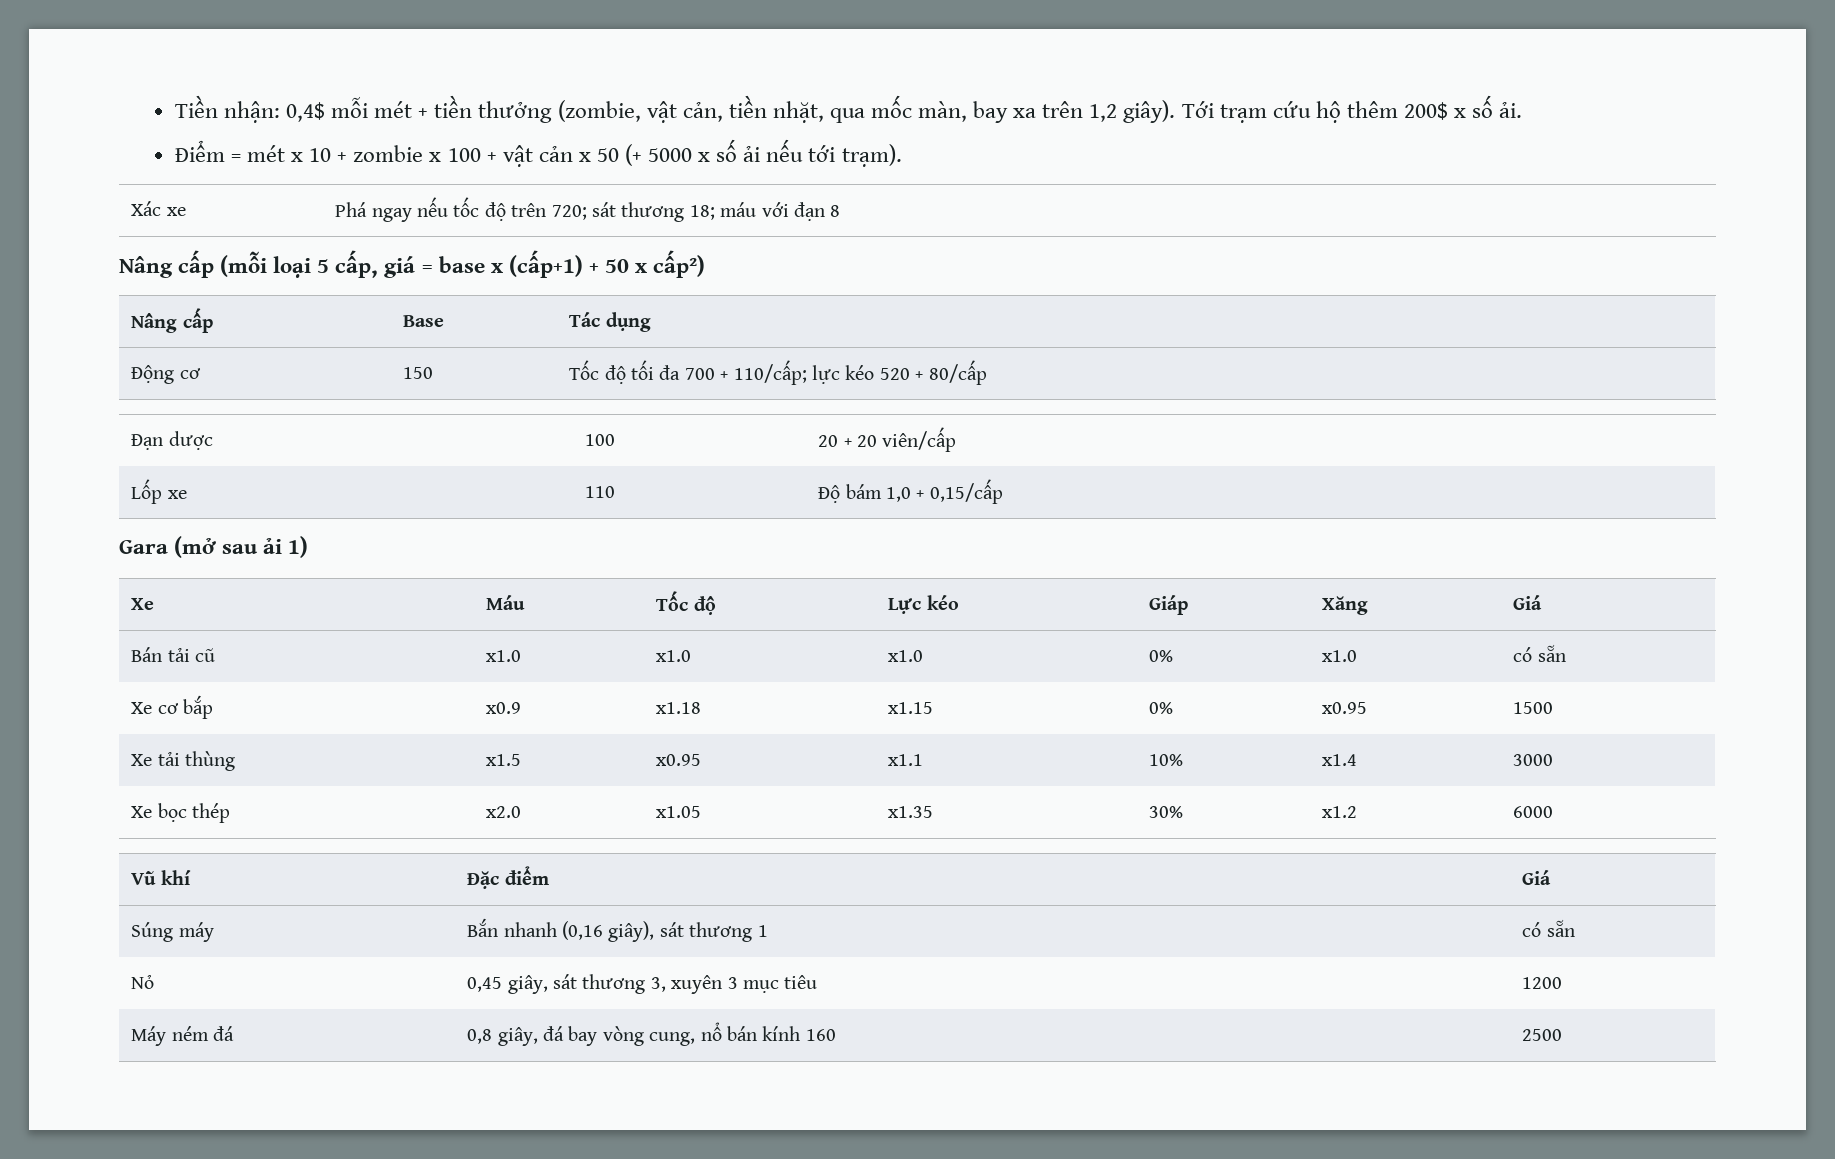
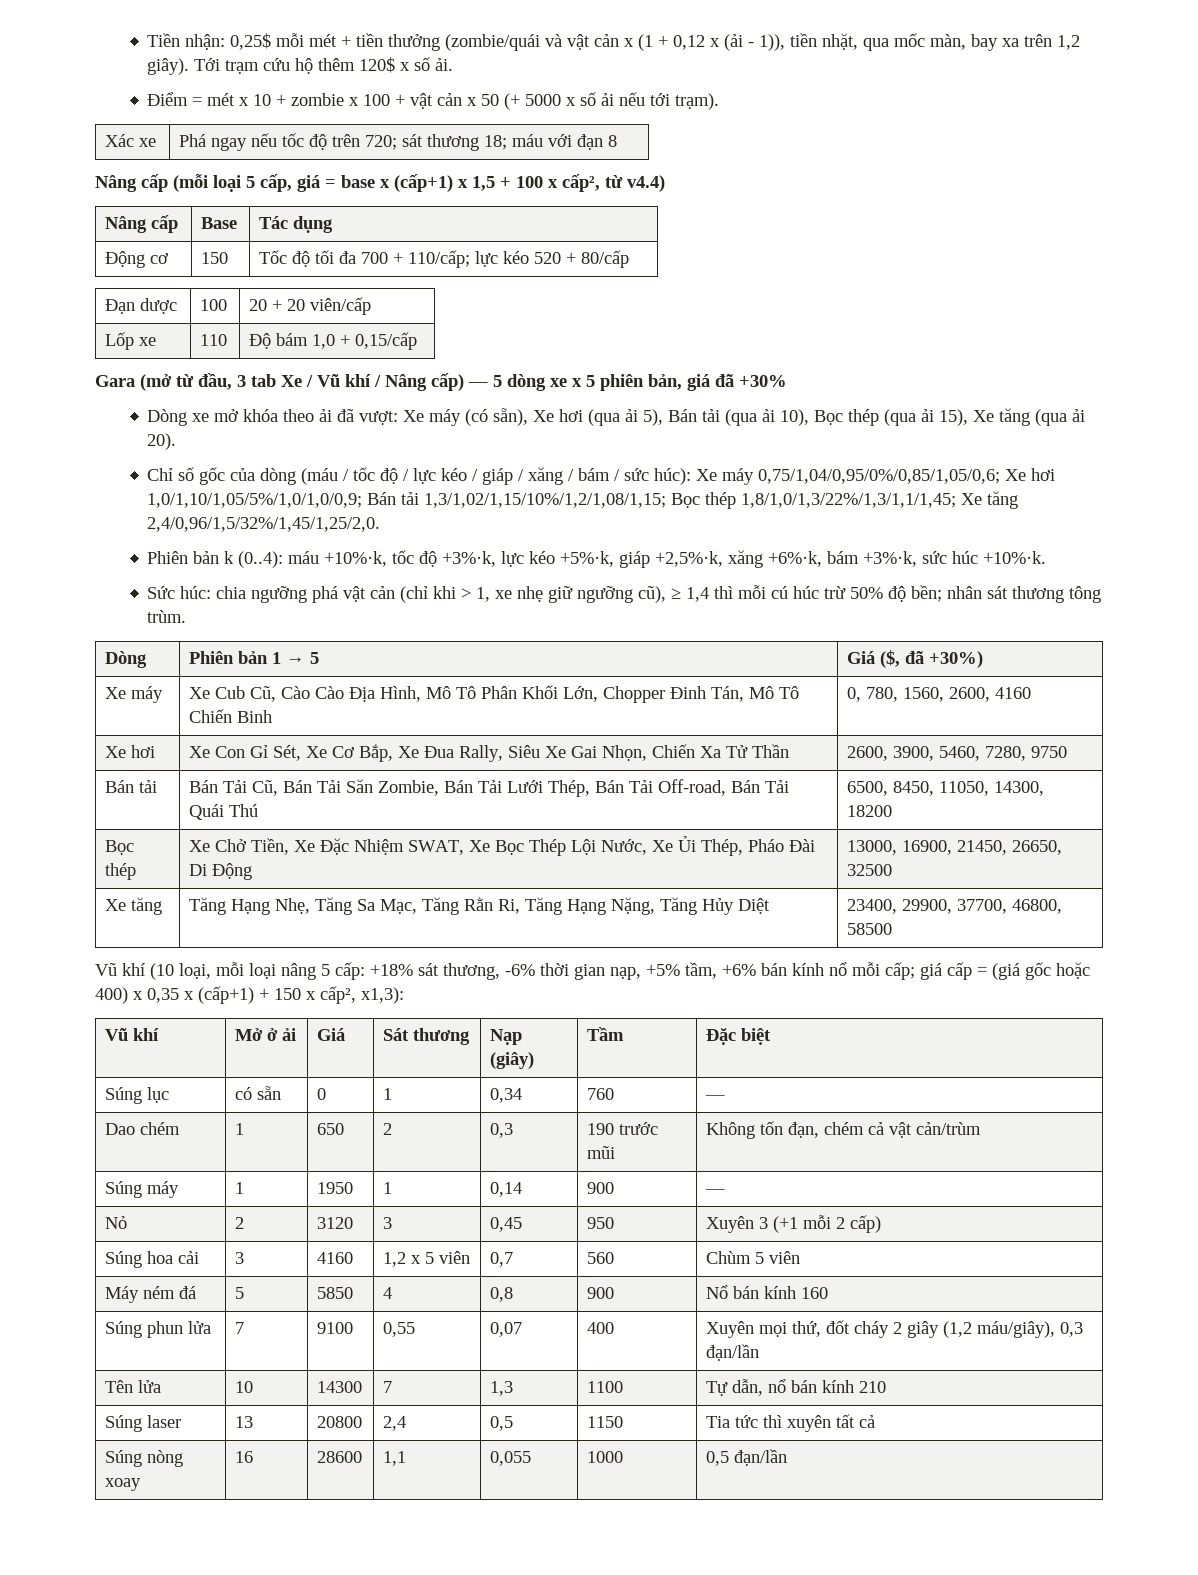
[286,102,326,122] 0,4$ -> [230,33,272,50] 0,25$
[557,100,723,123] (zombie, vật cản, -> [445,34,786,51] (zombie/quái và vật cản x (1 + 0,12 x (ải - 1)),
[1403,102,1448,120] 200$ -> [359,57,396,73] 120$
[588,250,706,278] + 50 x cấp²) -> [458,174,665,192] x 1,5 + 100 x cấp², từ v4.4)
[222,536,309,558] [131,598,155,610] [486,595,526,610] [656,591,716,615] [888,595,959,614] [1149,595,1189,615] [1322,596,1369,615] [1513,595,1543,610] [131,647,215,662] [486,650,522,662] [656,650,692,662] [888,650,924,662] [1149,650,1174,662] [1322,650,1358,662] [1513,644,1566,662] [131,695,213,719] [486,702,522,714] [656,702,702,714] [888,702,934,714] [1149,702,1174,714] [1322,702,1368,714] [1513,702,1554,714] [131,751,235,771] [486,754,522,766] [656,754,702,766] [888,754,924,766] [1149,754,1184,766] [1322,754,1358,766] [1513,754,1554,766] [131,803,230,823] [486,806,522,818] [656,806,702,818] [888,806,934,818] [1149,806,1184,818] [1322,806,1358,818] [1513,806,1554,818] [131,870,191,885] [467,866,549,889] [1522,870,1552,885] [131,922,214,942] [467,918,768,942] [1522,919,1575,937] [131,975,155,989] [467,974,818,994] [1522,977,1563,989] [131,1026,234,1046] [467,1022,836,1046] [1522,1029,1563,1041] sau ải 1) // Xe | Máu | Tốc độ | Lực kéo | Giáp | Xăng | Giá // Bán tải cũ | x1.0 | x1.0 | x1.0 | 0% | x1.0 | có sẵn // Xe cơ bắp | x0.9 | x1.18 | x1.15 | 0% | x0.95 | 1500 // Xe tải thùng | x1.5 | x0.95 | x1.1 | 10% | x1.4 | 3000 // Xe bọc thép | x2.0 | x1.05 | x1.35 | 30% | x1.2 | 6000 // Vũ khí | Đặc điểm | Giá // Súng máy | Bắn nhanh (0,16 giây), sát thương 1 | có sẵn // Nỏ | 0,45 giây, sát thương 3, xuyên 3 mục tiêu | 1200 // Máy ném đá | 0,8 giây, đá bay vòng cung, nổ bán kính 160 | 2500 -> [176,373,787,391] [147,408,1086,426] [147,433,177,450] [147,467,1056,485] [147,491,1019,509] [147,517,381,532] [147,550,1047,568] [147,585,1102,603] [147,610,187,623] [105,651,148,668] [189,651,320,664] [847,650,984,668] [105,686,164,703] [189,685,800,703] [189,709,273,723] [847,687,1032,702] [105,745,156,758] [189,744,790,762] [847,746,1068,761] [105,780,158,793] [189,779,790,797] [189,804,259,820] [847,781,1045,796] [847,805,893,817] [105,840,135,855] [105,863,137,880] [189,836,816,856] [189,863,253,880] [847,840,1063,855] [847,864,893,876] [105,897,163,915] [189,897,771,915] [847,899,1063,914] [847,923,893,935] [95,962,1090,980] [95,986,404,1004] [105,1028,160,1041] [235,1028,297,1041] [317,1028,346,1041] [383,1028,471,1045] [490,1029,523,1045] [490,1052,535,1069] [587,1027,625,1041] [706,1028,772,1045] [105,1087,170,1104] [235,1086,282,1100] [317,1088,327,1100] [383,1088,393,1100] [490,1088,523,1103] [587,1088,615,1100] [705,1095,726,1100] [105,1122,181,1135] [235,1123,245,1135] [317,1123,345,1135] [383,1123,393,1135] [490,1123,514,1138] [587,1122,659,1135] [587,1146,616,1159] [706,1121,982,1139] [105,1181,180,1198] [235,1182,245,1194] [317,1182,354,1194] [383,1182,393,1194] [490,1182,523,1197] [587,1182,615,1194] [705,1189,726,1194] [105,1216,128,1229] [235,1217,245,1229] [317,1217,354,1229] [383,1217,393,1229] [490,1217,523,1232] [587,1217,615,1229] [706,1215,882,1233] [105,1251,200,1268] [235,1252,245,1264] [317,1252,354,1264] [383,1251,471,1267] [490,1252,514,1267] [587,1252,615,1264] [706,1251,801,1264] [105,1286,197,1303] [235,1287,245,1299] [317,1287,354,1299] [383,1287,393,1299] [490,1287,514,1302] [587,1287,615,1299] [706,1285,829,1299] [105,1321,212,1338] [235,1322,245,1334] [317,1322,354,1334] [383,1322,416,1337] [490,1322,523,1337] [587,1322,615,1334] [706,1320,1084,1338] [706,1344,760,1361] [105,1380,162,1393] [235,1381,254,1393] [317,1381,363,1393] [383,1381,393,1393] [490,1381,514,1396] [587,1381,624,1393] [706,1379,887,1396] [105,1415,182,1432] [235,1416,254,1428] [317,1416,363,1428] [383,1416,407,1431] [490,1416,514,1431] [587,1416,624,1428] [706,1414,876,1432] [105,1450,184,1467] [105,1478,142,1491] [235,1451,254,1463] [317,1451,363,1463] [383,1451,407,1466] [490,1451,532,1466] [587,1451,624,1463] [706,1449,788,1466] từ đầu, 3 tab Xe / Vũ khí / Nâng cấp) — 5 dòng xe x 5 phiên bản, giá đã +30% // Dòng xe mở khóa theo ải đã vượt: Xe máy (có sẵn), Xe hơi (qua ải 5), Bán tải (qua ải 10), Bọc thép (qua ải 15), Xe tăng (qua ải 20). // Chỉ số gốc của dòng (máu / tốc độ / lực kéo / giáp / xăng / bám / sức húc): Xe máy 0,75/1,04/0,95/0%/0,85/1,05/0,6; Xe hơi 1,0/1,10/1,05/5%/1,0/1,0/0,9; Bán tải 1,3/1,02/1,15/10%/1,2/1,08/1,15; Bọc thép 1,8/1,0/1,3/22%/1,3/1,1/1,45; Xe tăng 2,4/0,96/1,5/32%/1,45/1,25/2,0. // Phiên bản k (0..4): máu +10%·k, tốc độ +3%·k, lực kéo +5%·k, giáp +2,5%·k, xăng +6%·k, bám +3%·k, sức húc +10%·k. // Sức húc: chia ngưỡng phá vật cản (chỉ khi > 1, xe nhẹ giữ ngưỡng cũ), ≥ 1,4 thì mỗi cú húc trừ 50% độ bền; nhân sát thương tông trùm. // Dòng | Phiên bản 1 → 5 | Giá ($, đã +30%) // Xe máy | Xe Cub Cũ, Cào Cào Địa Hình, Mô Tô Phân Khối Lớn, Chopper Đinh Tán, Mô Tô Chiến Binh | 0, 780, 1560, 2600, 4160 // Xe hơi | Xe Con Gỉ Sét, Xe Cơ Bắp, Xe Đua Rally, Siêu Xe Gai Nhọn, Chiến Xa Tử Thần | 2600, 3900, 5460, 7280, 9750 // Bán tải | Bán Tải Cũ, Bán Tải Săn Zombie, Bán Tải Lưới Thép, Bán Tải Off-road, Bán Tải Quái Thú | 6500, 8450, 11050, 14300, 18200 // Bọc thép | Xe Chở Tiền, Xe Đặc Nhiệm SWAT, Xe Bọc Thép Lội Nước, Xe Ủi Thép, Pháo Đài Di Động | 13000, 16900, 21450, 26650, 32500 // Xe tăng | Tăng Hạng Nhẹ, Tăng Sa Mạc, Tăng Rằn Ri, Tăng Hạng Nặng, Tăng Hủy Diệt | 23400, 29900, 37700, 46800, 58500 // Vũ khí (10 loại, mỗi loại nâng 5 cấp: +18% sát thương, -6% thời gian nạp, +5% tầm, +6% bán kính nổ mỗi cấp; giá cấp = (giá gốc hoặc 400) x 0,35 x (cấp+1) + 150 x cấp², x1,3): // Vũ khí | Mở ở ải | Giá | Sát thương | Nạp (giây) | Tầm | Đặc biệt // Súng lục | có sẵn | 0 | 1 | 0,34 | 760 | — // Dao chém | 1 | 650 | 2 | 0,3 | 190 trước mũi | Không tốn đạn, chém cả vật cản/trùm // Súng máy | 1 | 1950 | 1 | 0,14 | 900 | — // Nỏ | 2 | 3120 | 3 | 0,45 | 950 | Xuyên 3 (+1 mỗi 2 cấp) // Súng hoa cải | 3 | 4160 | 1,2 x 5 viên | 0,7 | 560 | Chùm 5 viên // Máy ném đá | 5 | 5850 | 4 | 0,8 | 900 | Nổ bán kính 160 // Súng phun lửa | 7 | 9100 | 0,55 | 0,07 | 400 | Xuyên mọi thứ, đốt cháy 2 giây (1,2 máu/giây), 0,3 đạn/lần // Tên lửa | 10 | 14300 | 7 | 1,3 | 1100 | Tự dẫn, nổ bán kính 210 // Súng laser | 13 | 20800 | 2,4 | 0,5 | 1150 | Tia tức thì xuyên tất cả // Súng nòng xoay | 16 | 28600 | 1,1 | 0,055 | 1000 | 0,5 đạn/lần

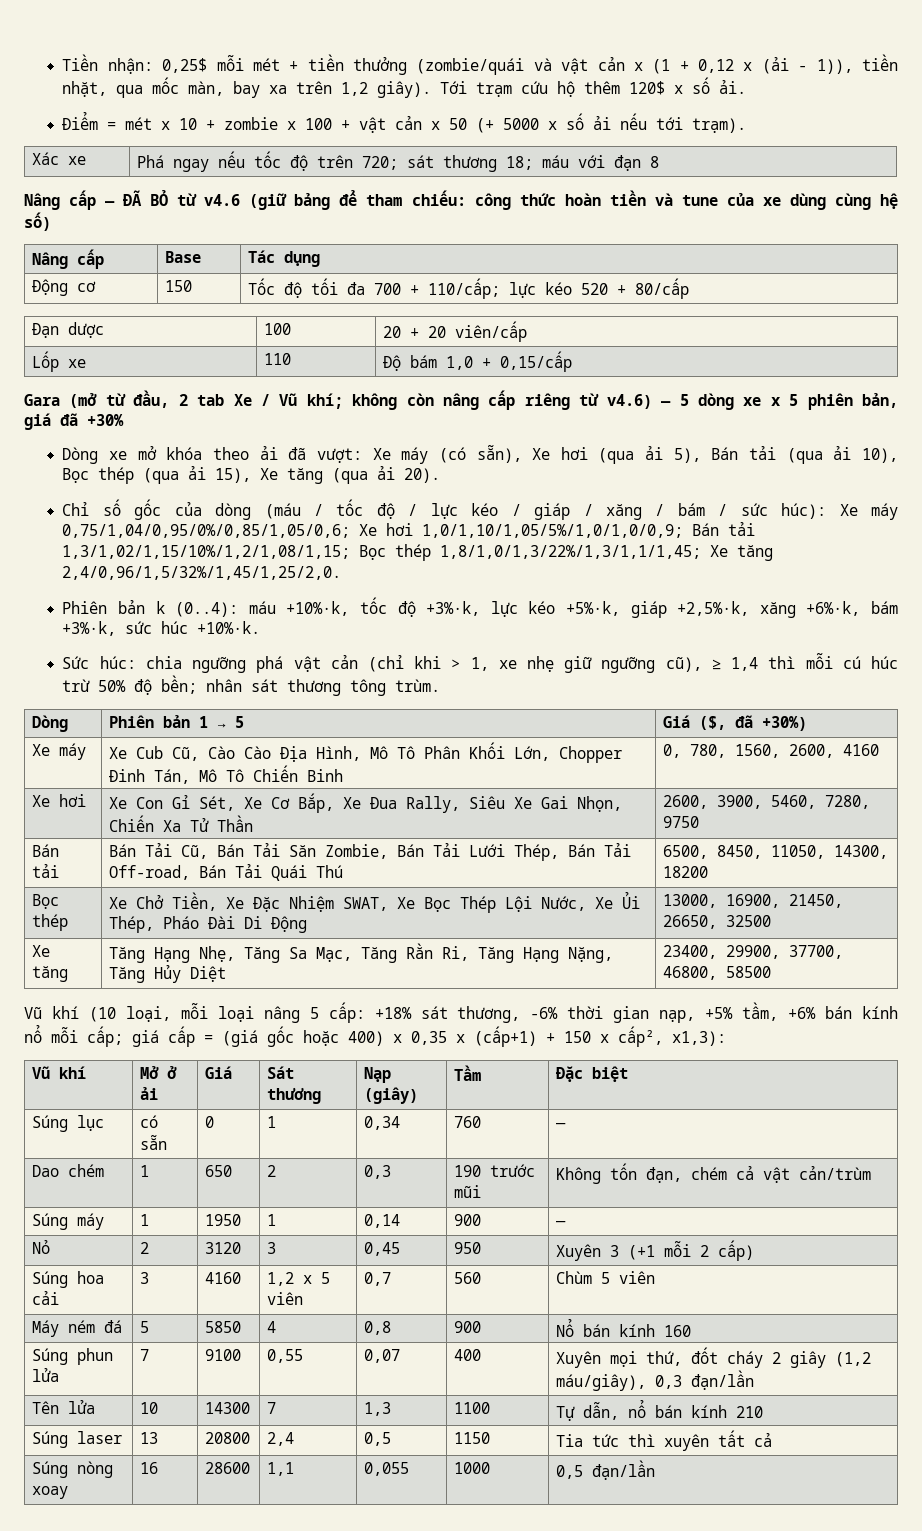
[173,173,665,192] (mỗi loại 5 cấp, giá = base x (cấp+1) x 1,5 + 100 x cấp², từ v4.4) -> [105,190,898,210] [24,212,51,231] — ĐÃ BỎ từ v4.6 (giữ bảng để tham chiếu: công thức hoàn tiền và tune của xe dùng cùng hệ số)
[237,375,246,387] 3 -> [178,394,188,406] 2
[345,373,464,391] khí / Nâng cấp) -> [306,390,652,410] khí; không còn nâng cấp riêng từ v4.6)

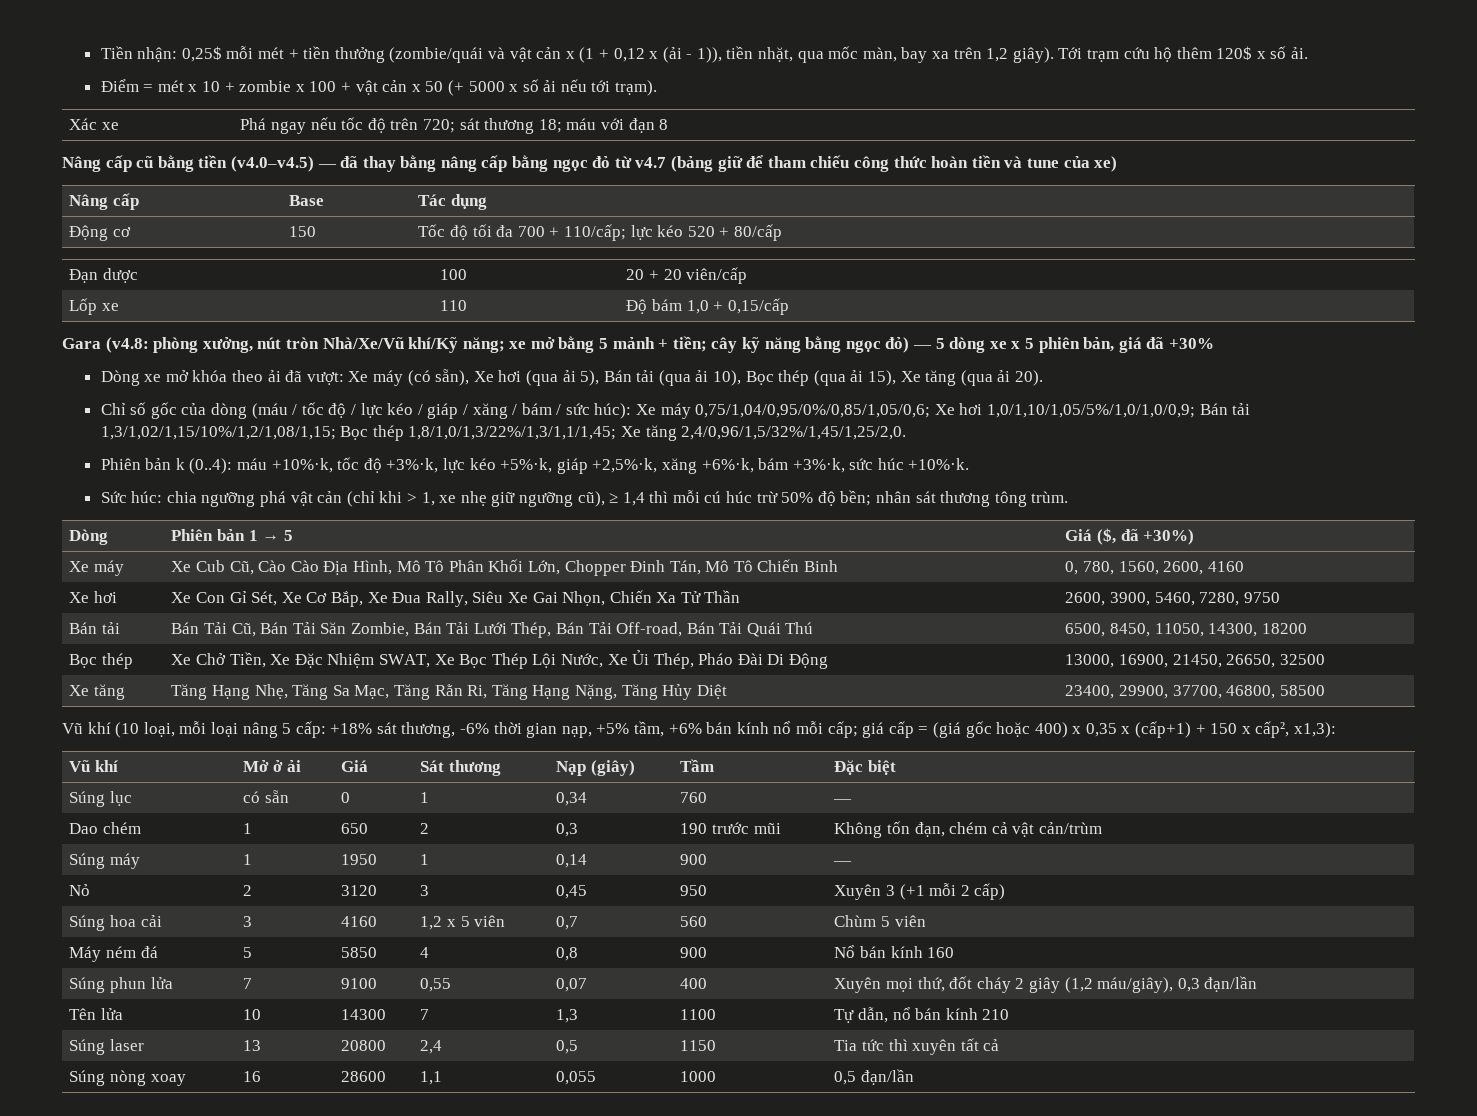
[105,190,331,210] — ĐÃ BỎ từ v4.6 (giữ bảng -> [136,155,743,172] cũ bằng tiền (v4.0–v4.5) — đã thay bằng nâng cấp bằng ngọc đỏ từ v4.7 (bảng giữ
[411,190,466,206] chiếu: -> [810,155,850,168] chiếu
[762,193,898,210] [24,212,51,231] xe dùng cùng hệ số) -> [1094,156,1118,172] xe)
[69,390,652,410] (mở từ đầu, 2 tab Xe / Vũ khí; không còn nâng cấp riêng từ v4.6) -> [105,336,910,353] (v4.8: phòng xưởng, nút tròn Nhà/Xe/Vũ khí/Kỹ năng; xe mở bằng 5 mảnh + tiền; cây kỹ năng bằng ngọc đỏ)

